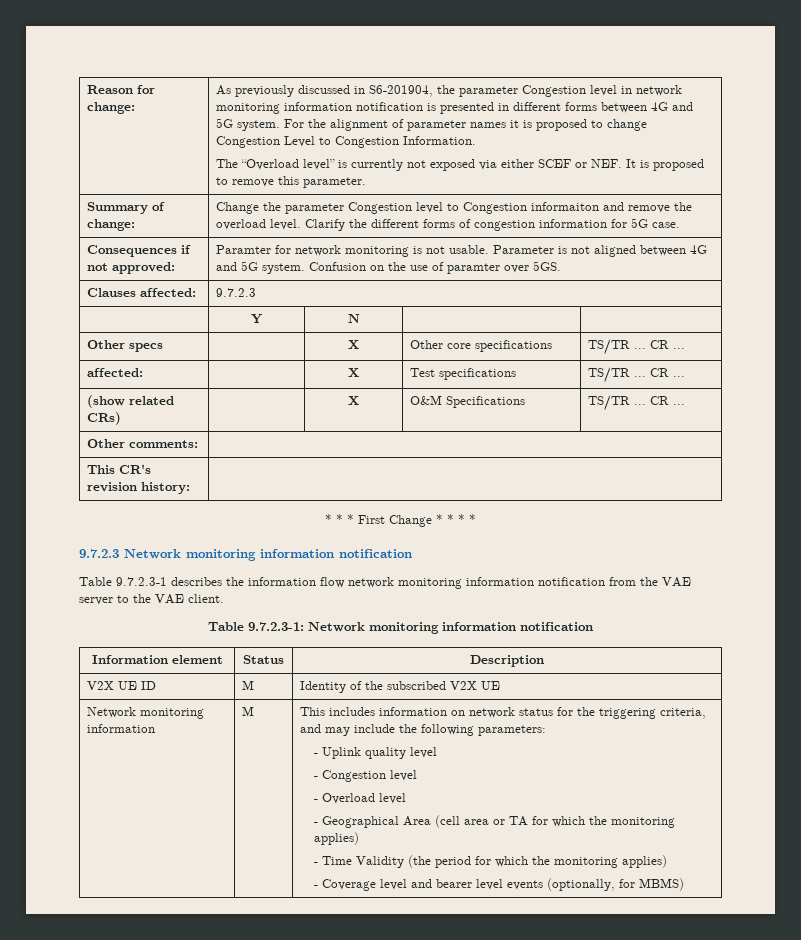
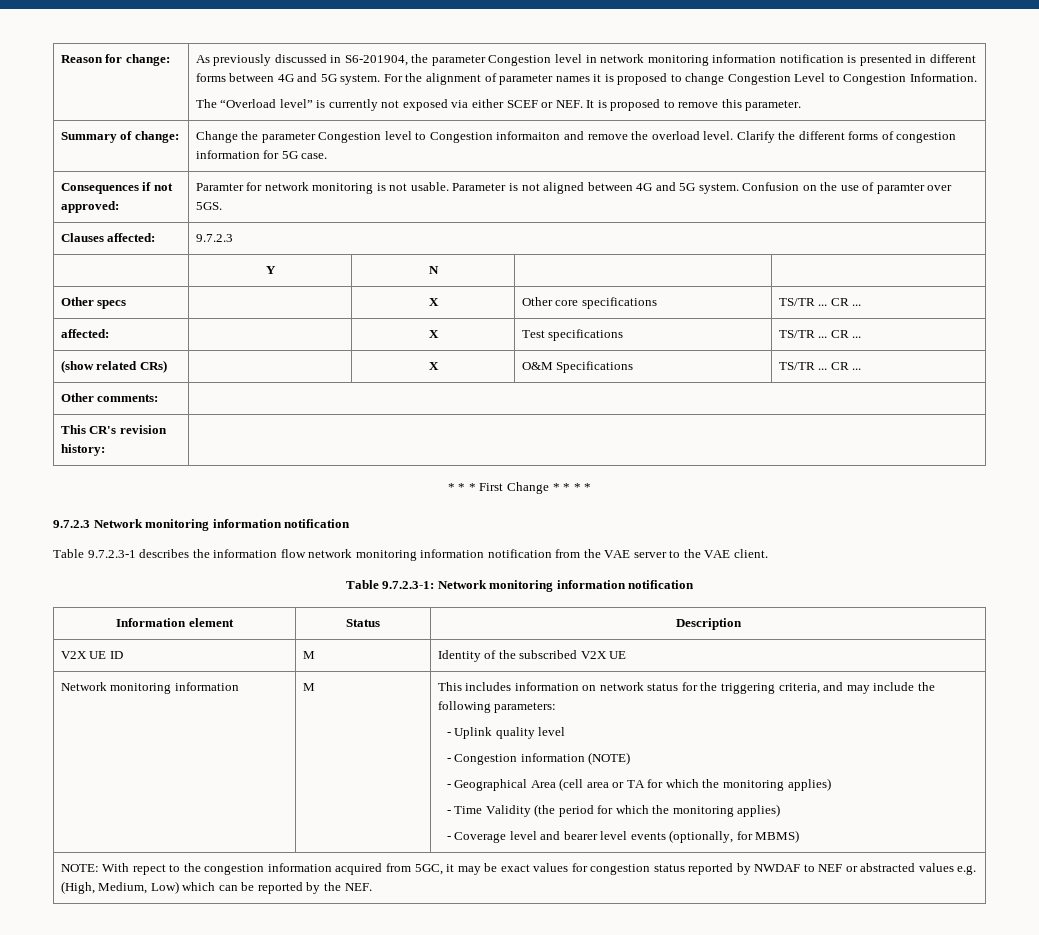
[389,770,417,781] [313,793,406,804] level // - Overload level -> [520,752,631,765] information (NOTE)
(684, 884) none -> [60,863,977,875] [60,881,372,894] // NOTE: With repect to the congestion information acquired from 5GC, it may be exact values for congestion status reported by NWDAF to NEF or abstracted values e.g. (High, Medium, Low) which can be reported by the NEF.

